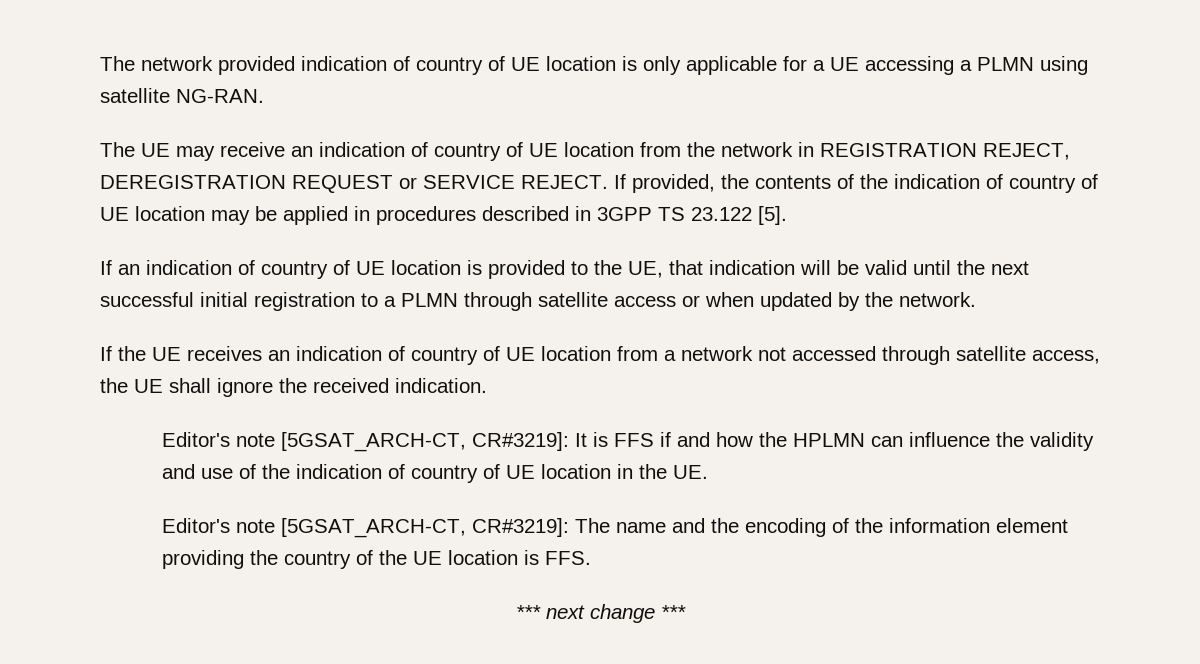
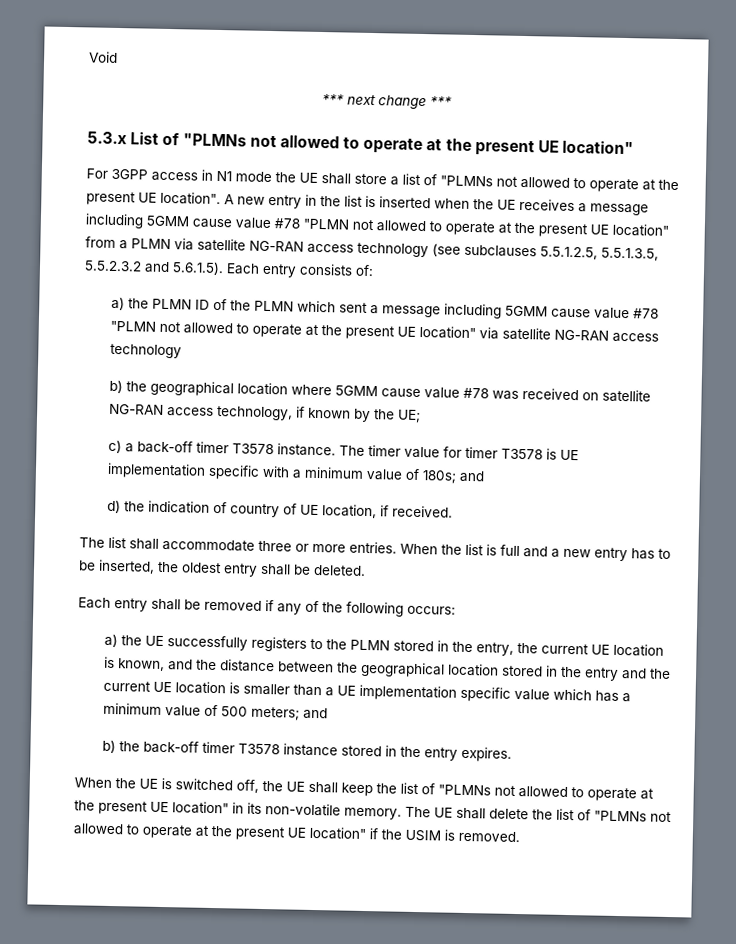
[100,56,1088,75] [100,88,264,103] [100,142,1070,161] [100,174,1098,193] [100,206,787,225] [100,260,1029,279] [100,292,976,311] [100,346,1100,365] [100,378,487,397] [161,432,1094,452] [161,464,708,483] [161,518,1068,538] [161,550,591,569] [515,604,686,623] The network provided indication of country of UE location is only applicable for a UE accessing a PLMN using satellite NG-RAN. // The UE may receive an indication of country of UE location from the network in REGISTRATION REJECT, DEREGISTRATION REQUEST or SERVICE REJECT. If provided, the contents of the indication of country of UE location may be applied in procedures described in 3GPP TS 23.122 [5]. // If an indication of country of UE location is provided to the UE, that indication will be valid until the next successful initial registration to a PLMN through satellite access or when updated by the network. // If the UE receives an indication of country of UE location from a network not accessed through satellite access, the UE shall ignore the received indication. // Editor's note [5GSAT_ARCH-CT, CR#3219]: It is FFS if and how the HPLMN can influence the validity and use of the indication of country of UE location in the UE. // Editor's note [5GSAT_ARCH-CT, CR#3219]: The name and the encoding of the information element providing the country of the UE location is FFS. // *** next change *** -> [89,51,118,63] [322,94,452,110] [87,131,635,157] [86,168,679,193] [86,191,649,216] [85,213,669,238] [85,236,659,261] [84,260,374,278] [110,296,659,320] [109,320,659,343] [109,343,182,359] [108,379,651,403] [108,403,421,424] [107,439,579,461] [106,462,485,484] [106,499,453,519] [79,536,671,562] [79,559,366,577] [78,597,456,617] [103,633,664,657] [103,656,671,681] [102,680,631,703] [102,702,328,721] [101,739,512,762] [74,777,654,802] [74,800,672,823] [73,823,520,843] Void // *** next change *** // 5.3.x List of "PLMNs not allowed to operate at the present UE location" // For 3GPP access in N1 mode the UE shall store a list of "PLMNs not allowed to operate at the present UE location". A new entry in the list is inserted when the UE receives a message including 5GMM cause value #78 "PLMN not allowed to operate at the present UE location" from a PLMN via satellite NG-RAN access technology (see subclauses 5.5.1.2.5, 5.5.1.3.5, 5.5.2.3.2 and 5.6.1.5). Each entry consists of: // a) the PLMN ID of the PLMN which sent a message including 5GMM cause value #78 "PLMN not allowed to operate at the present UE location" via satellite NG-RAN access technology // b) the geographical location where 5GMM cause value #78 was received on satellite NG-RAN access technology, if known by the UE; // c) a back-off timer T3578 instance. The timer value for timer T3578 is UE implementation specific with a minimum value of 180s; and // d) the indication of country of UE location, if received. // The list shall accommodate three or more entries. When the list is full and a new entry has to be inserted, the oldest entry shall be deleted. // Each entry shall be removed if any of the following occurs: // a) the UE successfully registers to the PLMN stored in the entry, the current UE location is known, and the distance between the geographical location stored in the entry and the current UE location is smaller than a UE implementation specific value which has a minimum value of 500 meters; and // b) the back-off timer T3578 instance stored in the entry expires. // When the UE is switched off, the UE shall keep the list of "PLMNs not allowed to operate at the present UE location" in its non-volatile memory. The UE shall delete the list of "PLMNs not allowed to operate at the present UE location" if the USIM is removed.

